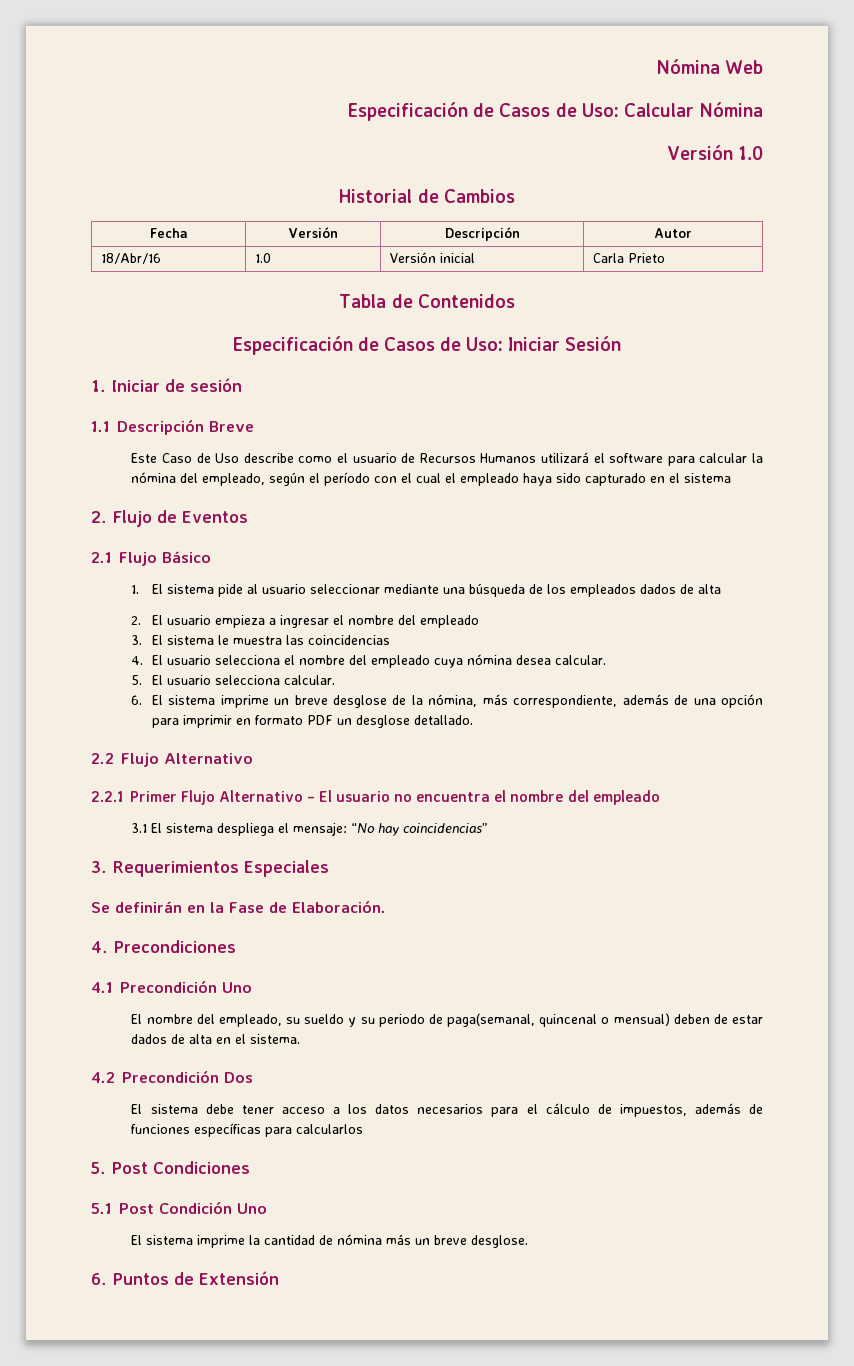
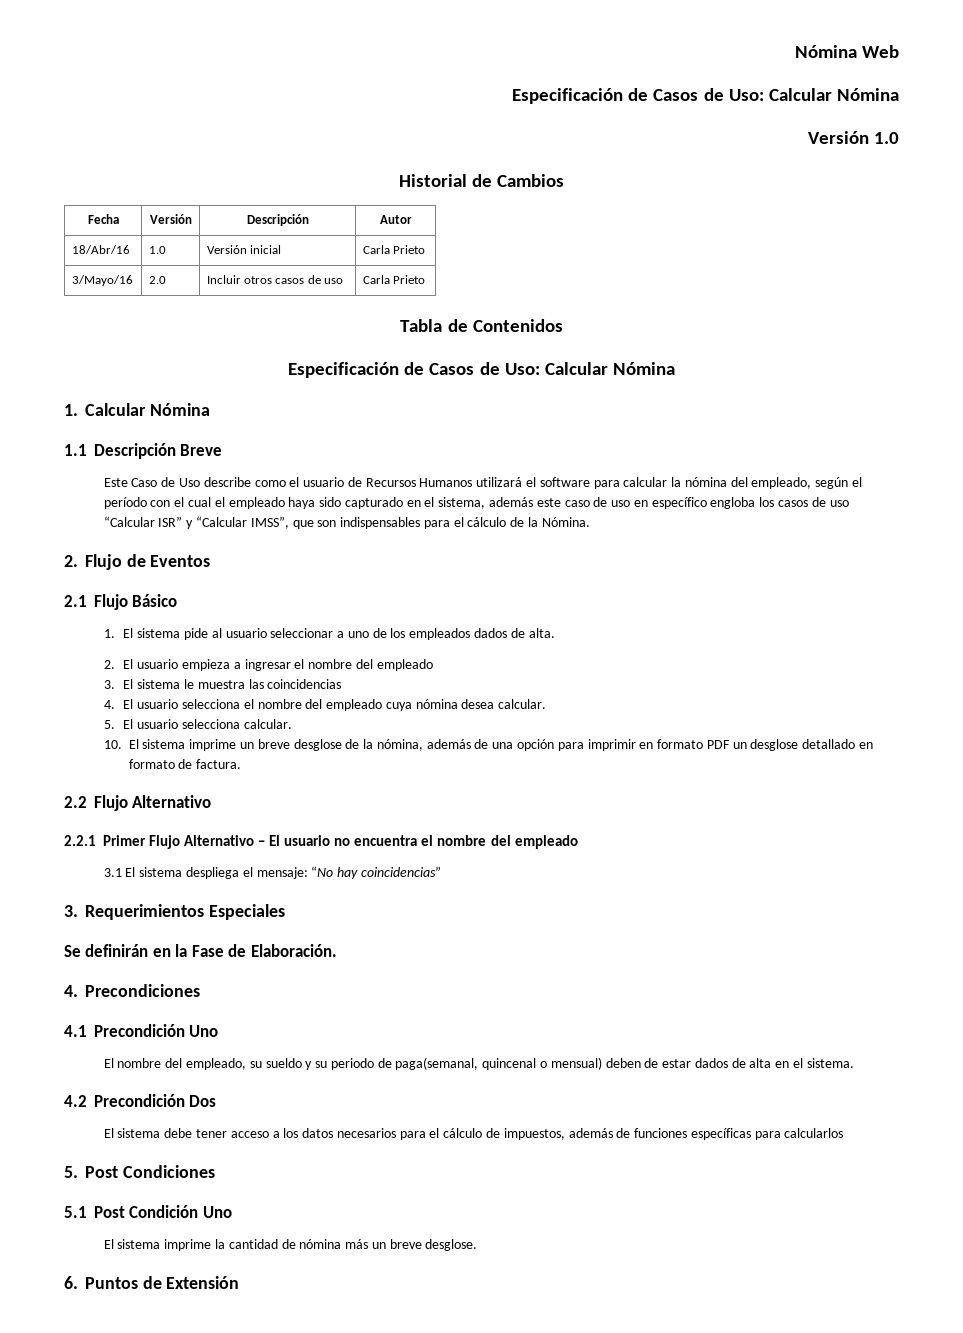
(666, 258) none -> [71,275,133,286] [148,276,166,284] [206,275,344,284] [362,275,425,284] // 3/Mayo/16 | 2.0 | Incluir otros casos de uso | Carla Prieto
[508,336,622,351] [91,378,242,392] Iniciar Sesión // 1. Iniciar de sesión -> [544,362,675,375] [64,403,210,416] Calcular Nómina // 1. Calcular Nómina
[684,473,732,483] sistema -> [438,497,849,509] [103,516,590,529] sistema, además este caso de uso en específico engloba los casos de uso “Calcular ISR” y “Calcular IMSS”, que son indispensables para el cálculo de la Nómina.
[383,583,525,597] mediante una búsqueda -> [337,631,369,638] a uno
[697,584,721,594] alta -> [528,628,555,638] alta.
[131,695,143,705] 6. -> [103,740,122,749] 10.
[482,694,618,708] más correspondiente, -> (423, 745) none
[413,715,473,725] detallado. -> [802,739,874,749] [128,759,242,769] detallado en formato de factura.

